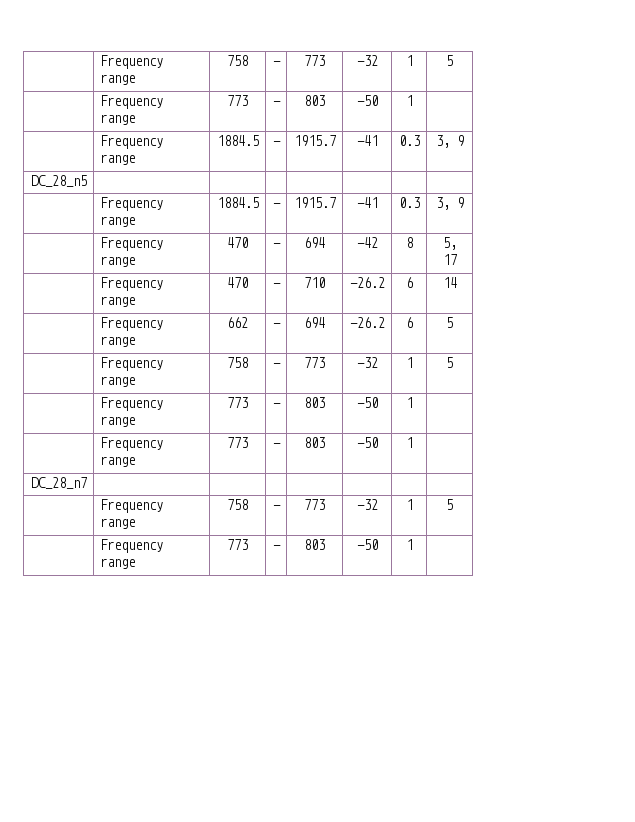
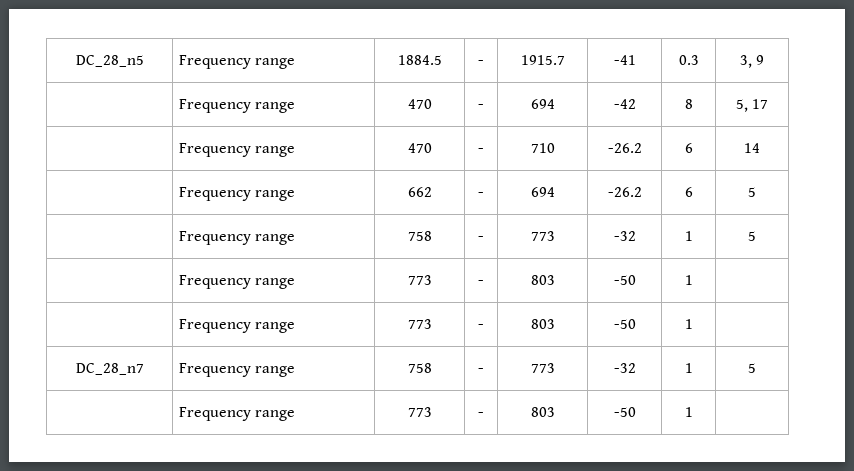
[99,55,163,69] [99,74,135,85] [227,55,248,66] [272,61,281,66] [304,55,325,66] [356,55,378,66] [405,55,413,66] [446,55,453,66] [99,95,163,109] [99,114,135,125] [227,95,248,106] [272,101,281,106] [304,95,325,106] [356,95,378,106] [405,95,413,106] [99,135,163,149] [99,154,135,165] [216,135,259,146] [272,141,281,146] [293,135,336,146] [356,135,378,146] [398,135,420,146] [435,135,464,148] | Frequency range | 758 | - | 773 | -32 | 1 | 5 // | Frequency range | 773 | - | 803 | -50 | 1 | // | Frequency range | 1884.5 | - | 1915.7 | -41 | 0.3 | 3, 9 // -> (75, 61) none
(87, 181) | | | | | | // | -> (144, 61) none
(87, 483) | | | | | | // | -> (144, 369) none

